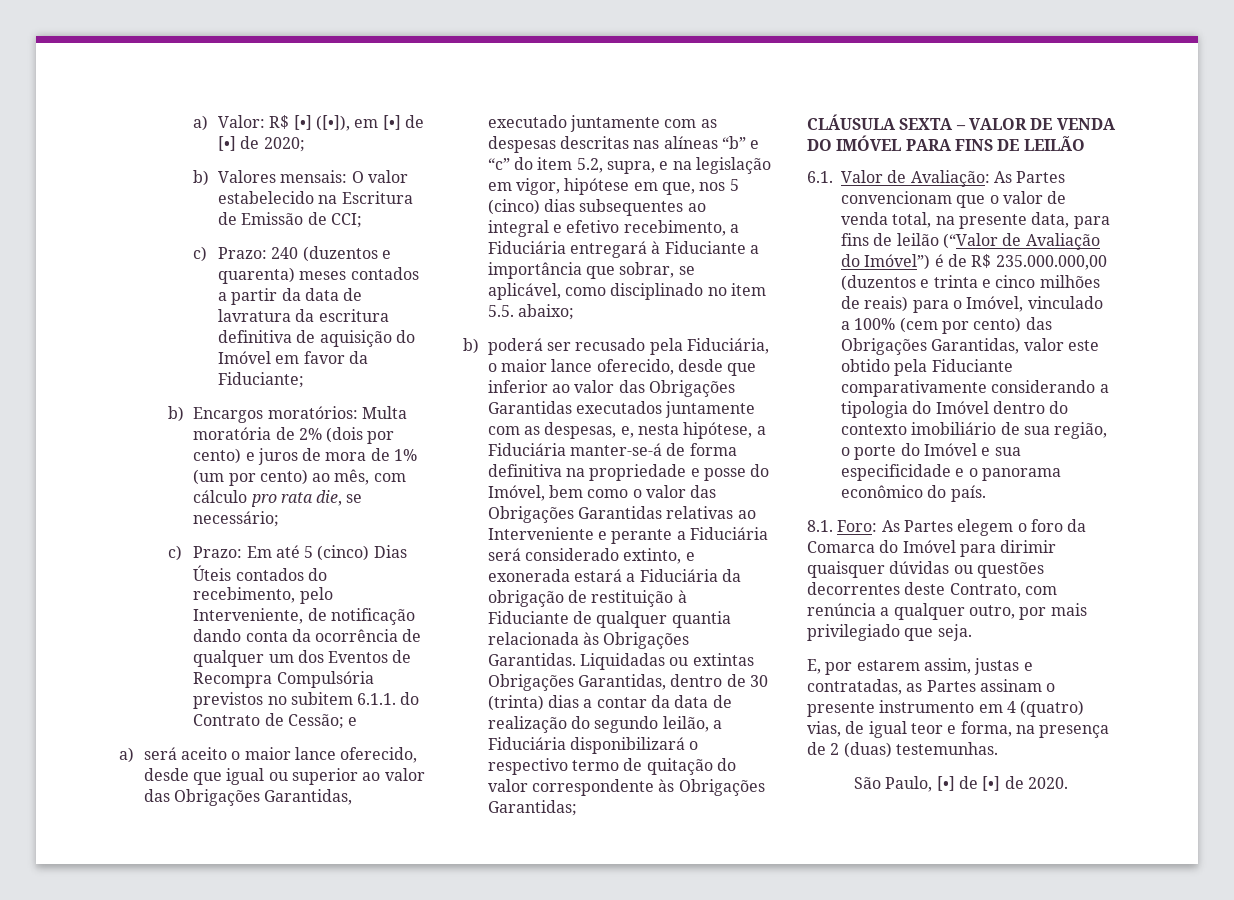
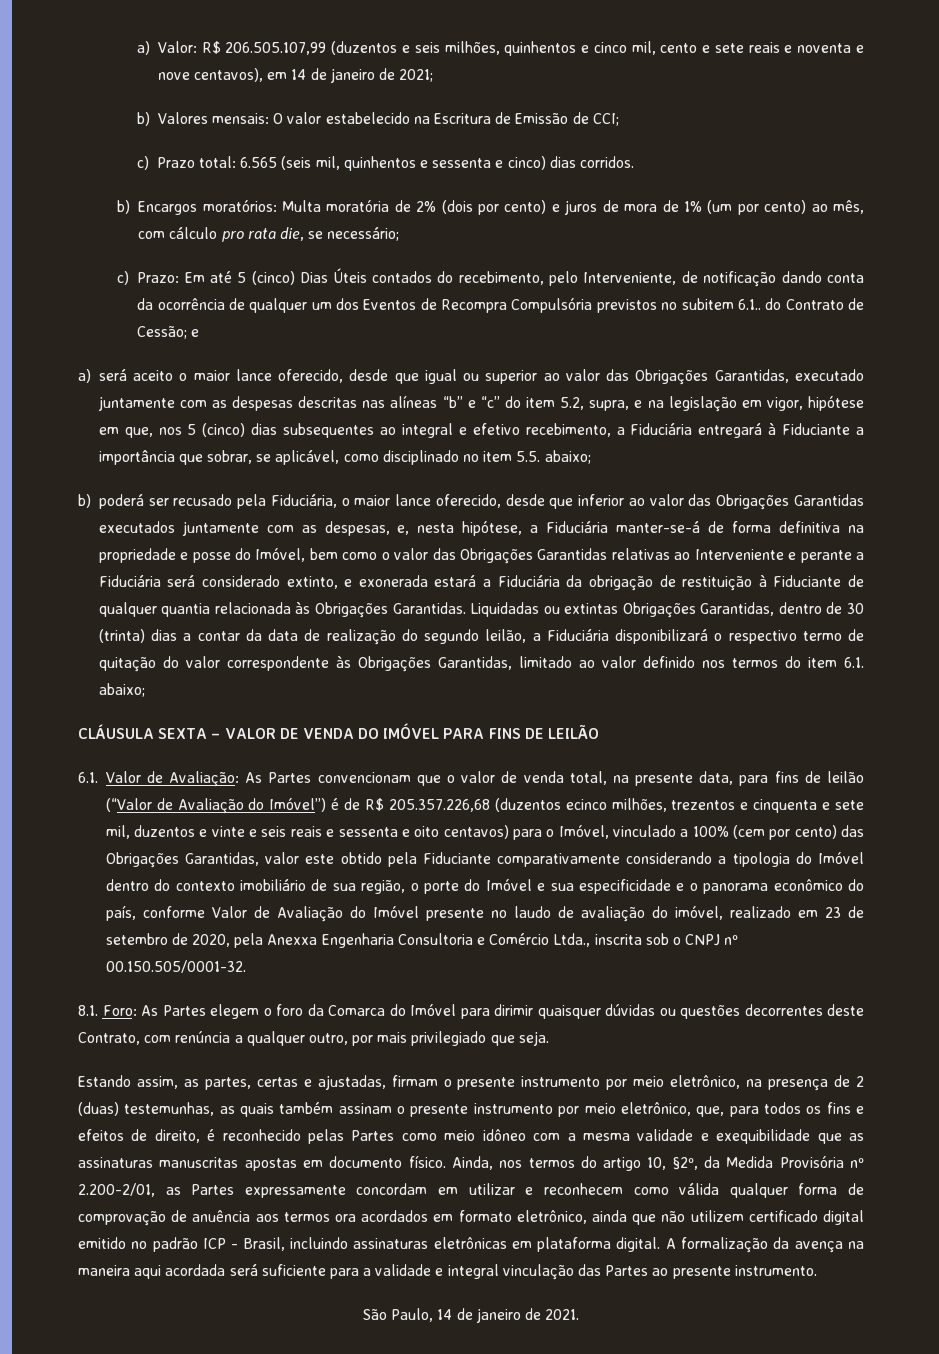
[293,115,424,131] [217,136,305,152] [•] ([•]), em [•] de [•] de 2020; -> [225,41,864,56] [157,68,434,83] 206.505.107,99 (duzentos e seis milhões, quinhentos e cinco mil, cento e sete reais e noventa e nove centavos), em 14 de janeiro de 2021;
[217,246,391,262] [217,267,419,284] [217,288,363,305] [217,309,389,322] [217,330,415,347] [217,351,368,364] [217,372,304,388] Prazo: 240 (duzentos e quarenta) meses contados a partir da data de lavratura da escritura definitiva de aquisição do Imóvel em favor da Fiduciante; -> [156,156,634,171] Prazo total: 6.565 (seis mil, quinhentos e sessenta e cinco) dias corridos.
[357,693,397,705] 6.1.1. -> [737,299,761,310] 6.1..
[487,800,577,816] Garantidas; -> [437,656,864,670] [98,683,145,697] Garantidas, limitado ao valor definido nos termos do item 6.1. abaixo;
[995,255,1107,270] [841,275,1100,291] [841,296,909,312] 235.000.000,00 (duzentos e trinta e cinco milhões de reais) -> [388,798,864,813] [105,825,509,839] 205.357.226,68 (duzentos ecinco milhões, trezentos e cinquenta e sete mil, duzentos e vinte e seis reais e sessenta e oito centavos)
[950,485,986,502] país. -> [105,905,864,922] [105,933,739,948] [105,960,246,973] país, conforme Valor de Avaliação do Imóvel presente no laudo de avaliação do imóvel, realizado em 23 de setembro de 2020, pela Anexxa Engenharia Consultoria e Comércio Ltda., inscrita sob o CNPJ nº 00.150.505/0001-32.
[807,658,1033,675] [807,679,1056,695] [807,700,1085,717] [807,721,1012,738] E, por estarem assim, justas e contratadas, as Partes assinam o presente instrumento em 4 (quatro) vias, de igual teor e forma, -> [78,1075,741,1090] Estando assim, as partes, certas e ajustadas, firmam o presente instrumento por meio eletrônico,
[895,742,998,755] [854,776,1068,792] testemunhas. // São Paulo, [•] de [•] de 2020. -> [124,1102,865,1117] [78,1129,864,1144] [78,1155,864,1171] [78,1183,865,1198] [78,1210,865,1226] [78,1237,864,1253] [78,1264,817,1280] [362,1308,580,1323] testemunhas, as quais também assinam o presente instrumento por meio eletrônico, que, para todos os fins e efeitos de direito, é reconhecido pelas Partes como meio idôneo com a mesma validade e exequibilidade que as assinaturas manuscritas apostas em documento físico. Ainda, nos termos do artigo 10, §2º, da Medida Provisória nº 2.200-2/01, as Partes expressamente concordam em utilizar e reconhecem como válida qualquer forma de comprovação de anuência aos termos ora acordados em formato eletrônico, ainda que não utilizem certificado digital emitido no padrão ICP - Brasil, incluindo assinaturas eletrônicas em plataforma digital. A formalização da avença na maneira aqui acordada será suficiente para a validade e integral vinculação das Partes ao presente instrumento. // São Paulo, 14 de janeiro de 2021.

